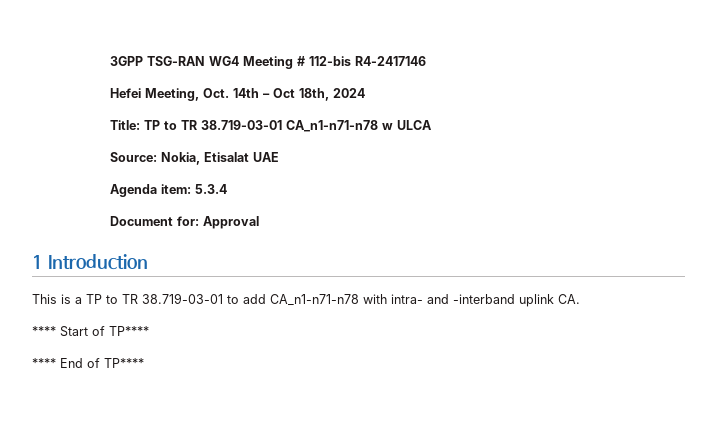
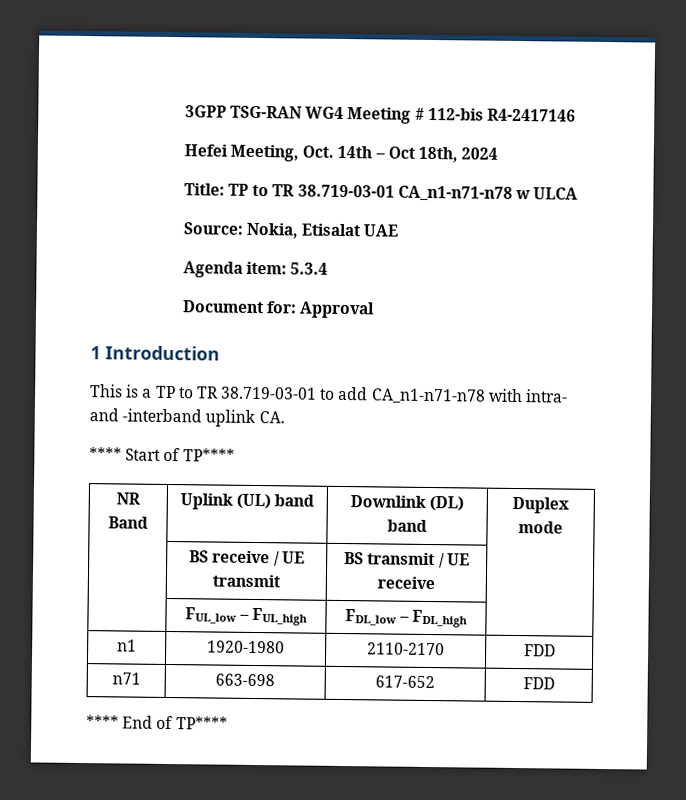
(149, 331) none -> [116,492,141,505] [108,516,148,529] [179,493,315,510] [349,495,465,512] [387,519,427,532] [512,496,569,514] [518,521,563,534] [189,550,305,567] [212,574,280,588] [344,552,470,569] [377,576,435,590] [185,607,308,626] [345,609,468,628] [117,639,137,652] [207,640,285,654] [367,642,445,656] [523,644,556,657] [111,672,141,685] [215,673,275,687] [375,675,435,689] [522,677,555,690] // NR Band | Uplink (UL) band | Downlink (DL) band | Duplex mode // | BS receive / UE transmit | BS transmit / UE receive | // | FUL_low – FUL_high | FDL_low – FDL_high | // n1 | 1920-1980 | 2110-2170 | FDD // n71 | 663-698 | 617-652 | FDD

